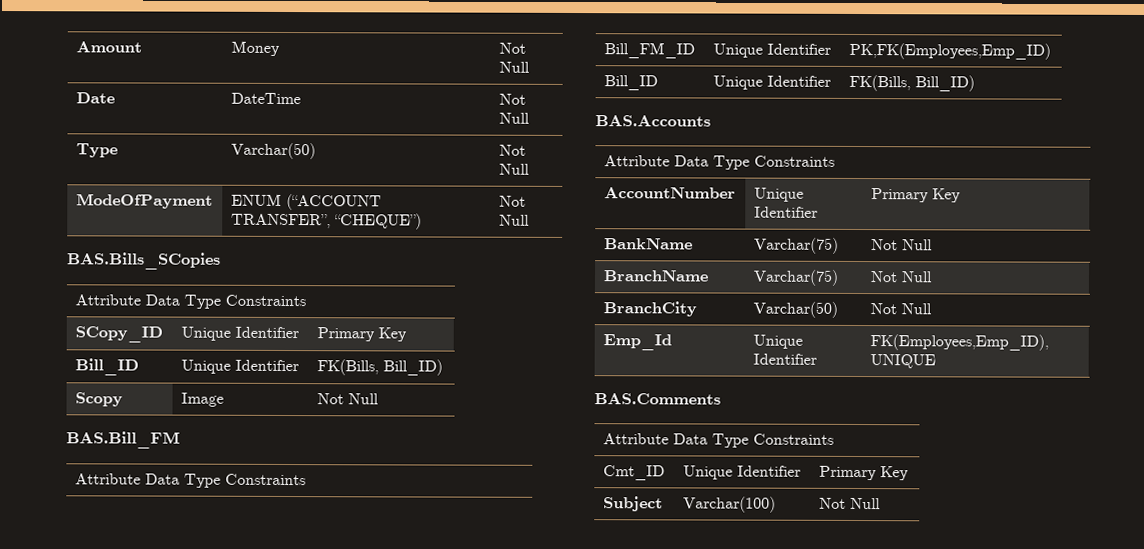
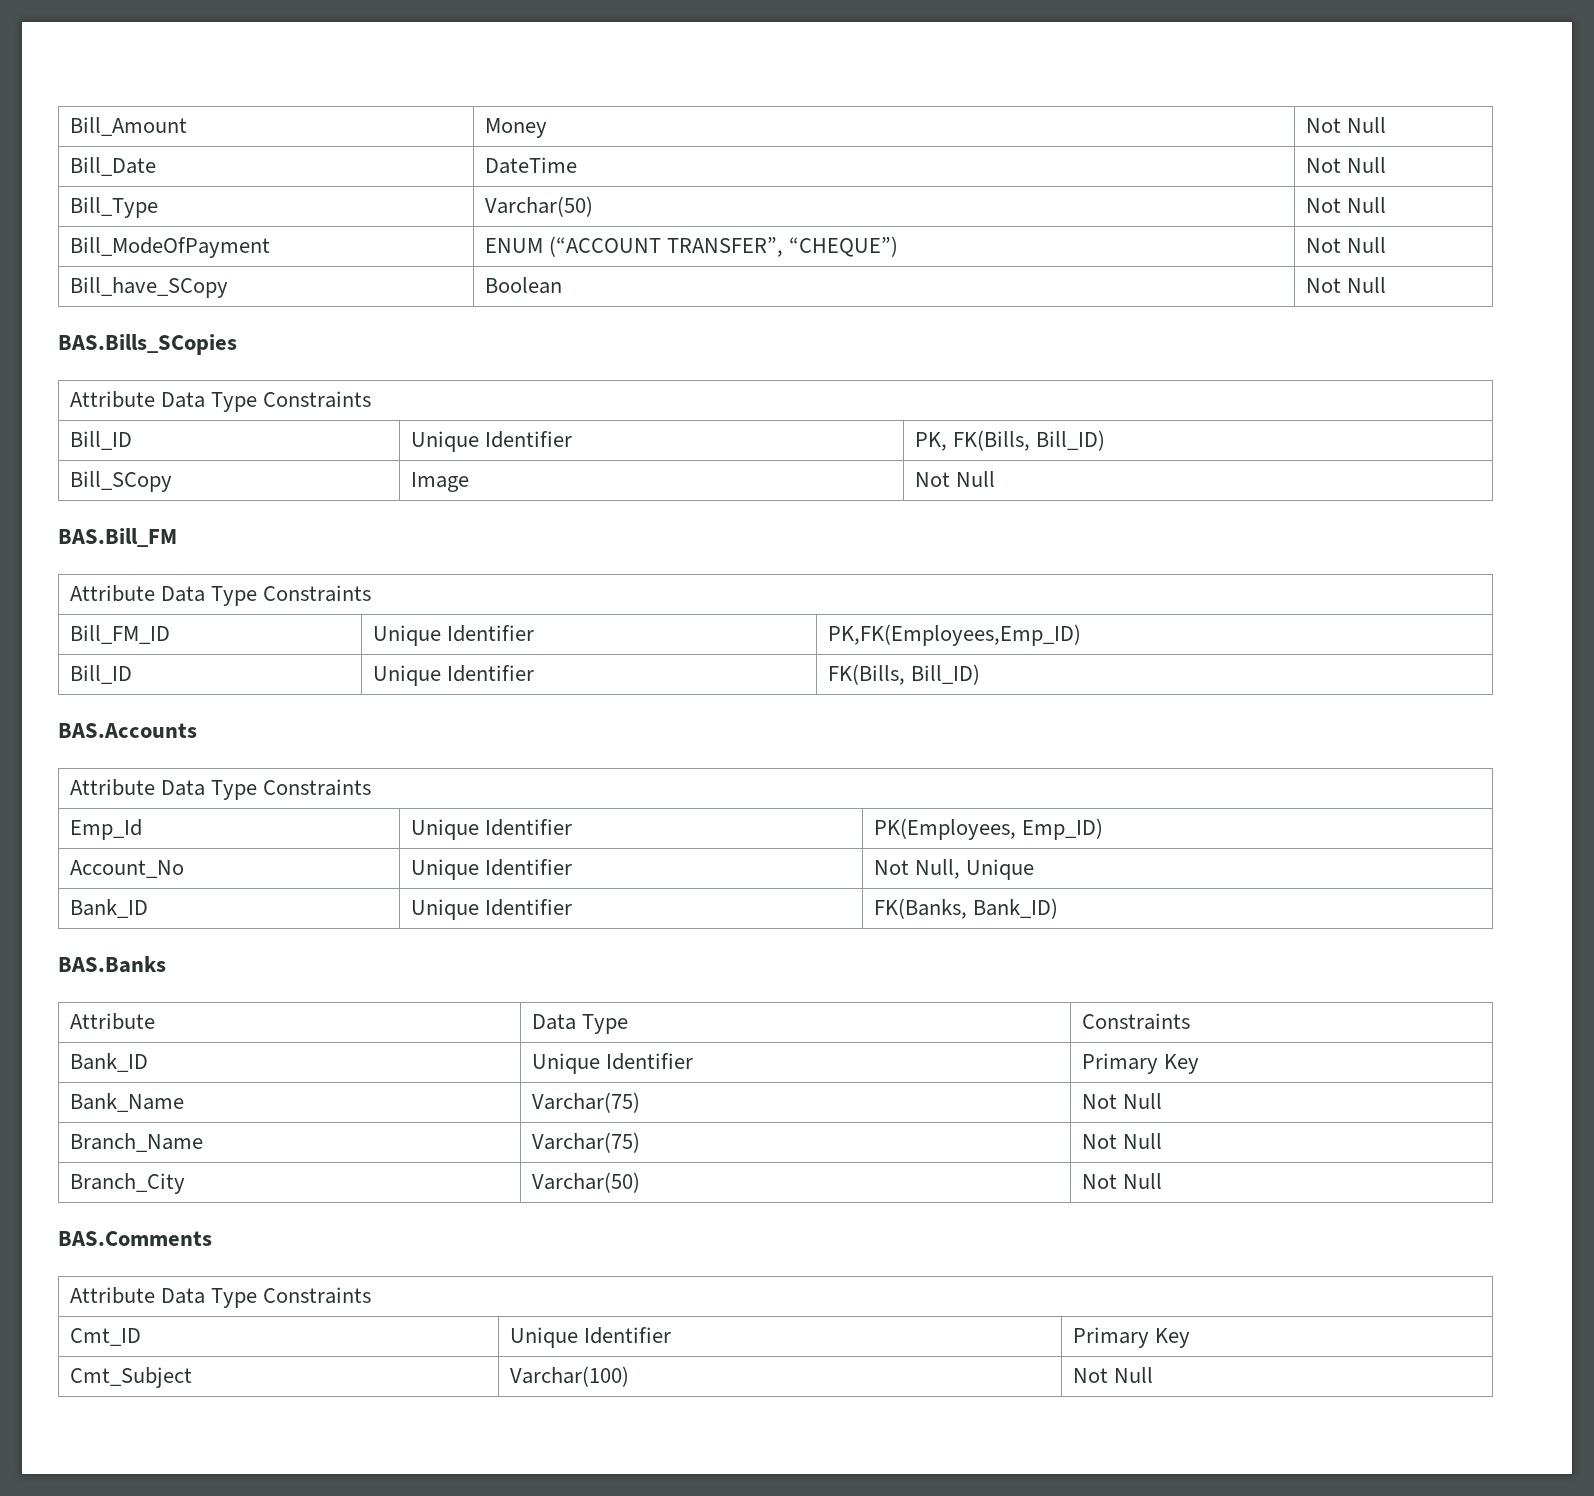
[76,41,143,53] Amount -> [69,117,187,136] Bill_Amount
[76,92,116,104] Date -> [69,157,156,176] Bill_Date
[76,143,119,158] [231,142,317,160] [499,144,527,156] [499,163,531,175] [76,193,214,209] Type | Varchar(50) | Not Null // ModeOfPayment -> [69,197,158,218] [484,196,593,217] [1305,197,1386,213] [69,237,270,258] Bill_Type | Varchar(50) | Not Null // Bill_ModeOfPayment
(531, 220) none -> [69,277,228,298] [484,277,562,294] [1305,277,1386,293] // Bill_have_SCopy | Boolean | Not Null
[75,326,164,343] [181,326,300,341] [317,327,408,342] [75,358,140,376] [181,359,300,374] [317,359,444,376] [75,392,124,407] // SCopy_ID | Unique Identifier | Primary Key // Bill_ID | Unique Identifier | FK(Bills, Bill_ID) // Scopy -> [69,431,132,450] [410,431,572,452] [914,430,1105,451] [69,471,172,492] // Bill_ID | Unique Identifier | PK, FK(Bills, Bill_ID) // Bill_SCopy
[604,187,737,199] [754,187,805,202] [754,206,819,218] [871,188,962,203] [604,238,694,250] [754,237,840,254] [871,239,934,251] [603,270,710,282] [753,269,840,286] [870,271,934,283] [603,301,698,317] [753,301,839,318] [870,303,933,315] [603,334,673,351] [753,334,804,349] [753,353,818,365] [870,334,1050,351] [870,354,937,369] AccountNumber | Unique Identifier | Primary Key // BankName | Varchar(75) | Not Null // BranchName | Varchar(75) | Not Null // BranchCity | Varchar(50) | Not Null // Emp_Id | Unique Identifier | FK(Employees,Emp_ID), UNIQUE -> [69,819,142,840] [410,819,572,840] [873,818,1103,840] [69,860,184,878] [410,859,572,880] [873,859,1034,880] [69,899,148,918] [410,899,572,920] [873,898,1058,919] [58,956,166,973] [69,1013,155,1030] [531,1014,628,1034] [1081,1013,1190,1030] [69,1053,148,1072] [531,1053,693,1074] [1081,1053,1199,1074] [69,1093,184,1112] [531,1092,640,1113] [1081,1093,1162,1109] [69,1133,203,1152] [531,1132,640,1153] [1081,1133,1162,1149] [69,1173,185,1194] [531,1172,640,1193] [1081,1173,1162,1189] Emp_Id | Unique Identifier | PK(Employees, Emp_ID) // Account_No | Unique Identifier | Not Null, Unique // Bank_ID | Unique Identifier | FK(Banks, Bank_ID) // BAS.Banks // Attribute | Data Type | Constraints // Bank_ID | Unique Identifier | Primary Key // Bank_Name | Varchar(75) | Not Null // Branch_Name | Varchar(75) | Not Null // Branch_City | Varchar(50) | Not Null
[603,496,664,512] Subject -> [69,1367,192,1388] Cmt_Subject

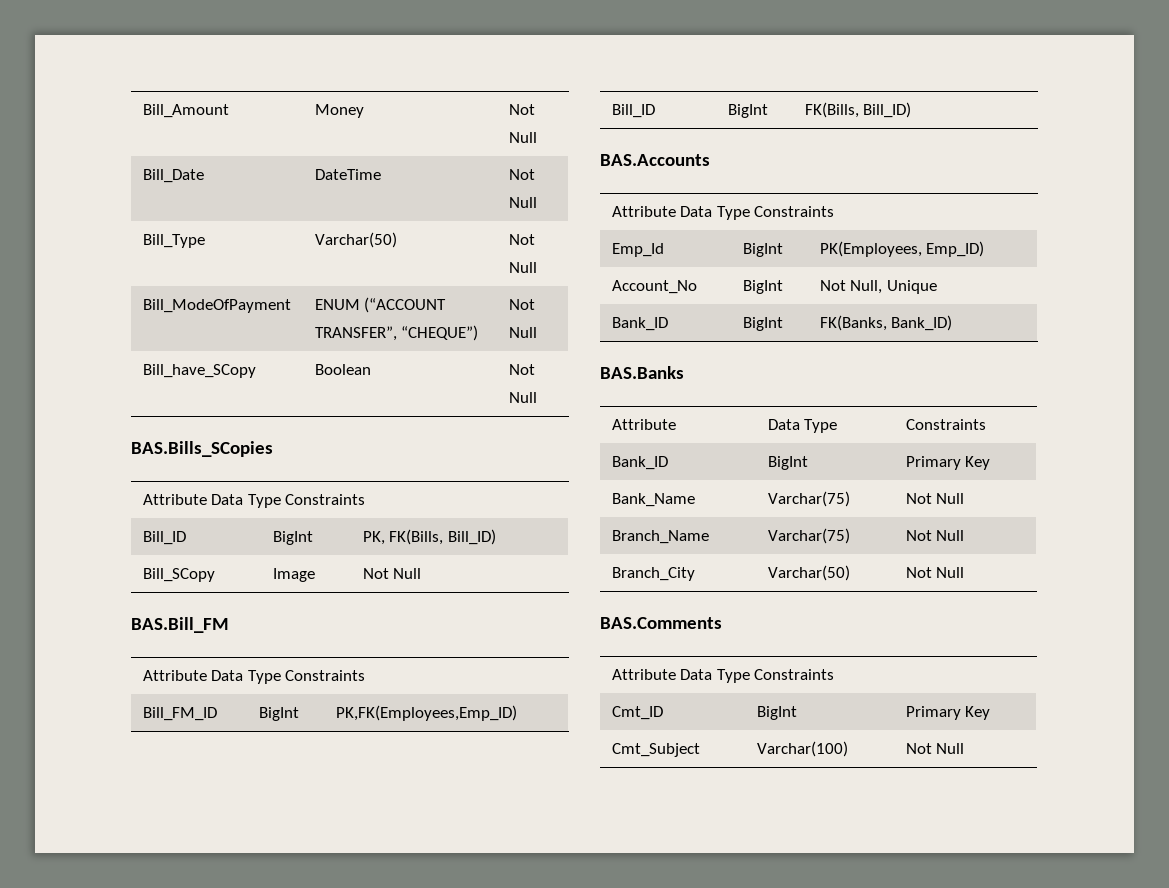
[410,431,572,452] Unique Identifier -> [272,531,313,545] BigInt
[372,625,534,646] Unique Identifier -> [258,707,299,721] BigInt
[372,665,534,686] Unique Identifier -> [727,104,768,118] BigInt
[410,819,572,840] Unique Identifier -> [742,243,783,257] BigInt
[410,859,572,880] Unique Identifier -> [742,280,783,294] BigInt
[410,899,572,920] Unique Identifier -> [742,317,783,331] BigInt
[531,1053,693,1074] Unique Identifier -> [767,456,808,470] BigInt
[509,1327,671,1348] Unique Identifier -> [756,706,797,720] BigInt

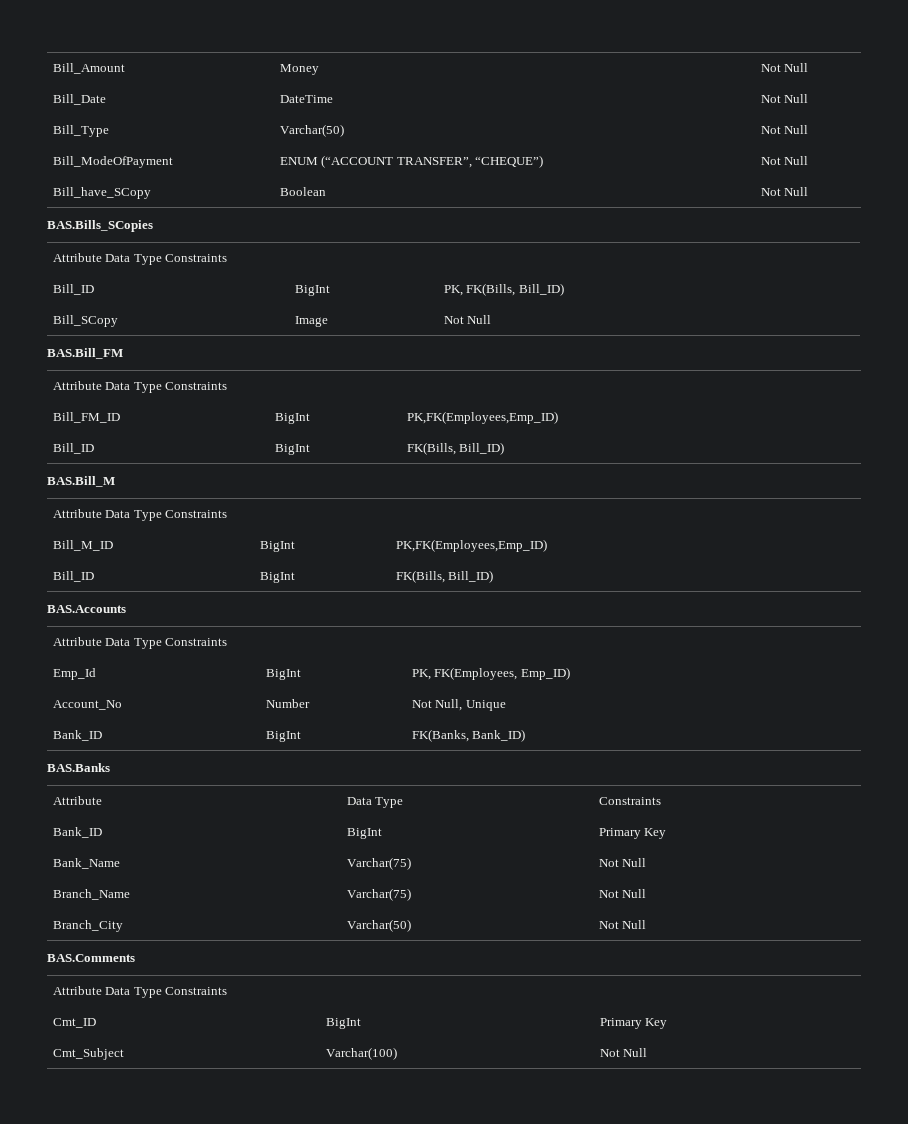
(912, 110) none -> [47,476,115,487] [52,509,228,521] [52,540,113,551] [259,541,295,552] [395,539,547,552] [52,571,94,582] [259,572,295,583] [395,570,494,583] // BAS.Bill_M // Attribute Data Type Constraints // Bill_M_ID | BigInt | PK,FK(Employees,Emp_ID) // Bill_ID | BigInt | FK(Bills, Bill_ID)
[819,241,922,257] PK(Employees, -> [411,667,518,680] PK, FK(Employees,
[742,280,783,294] BigInt -> [265,699,310,708] Number

